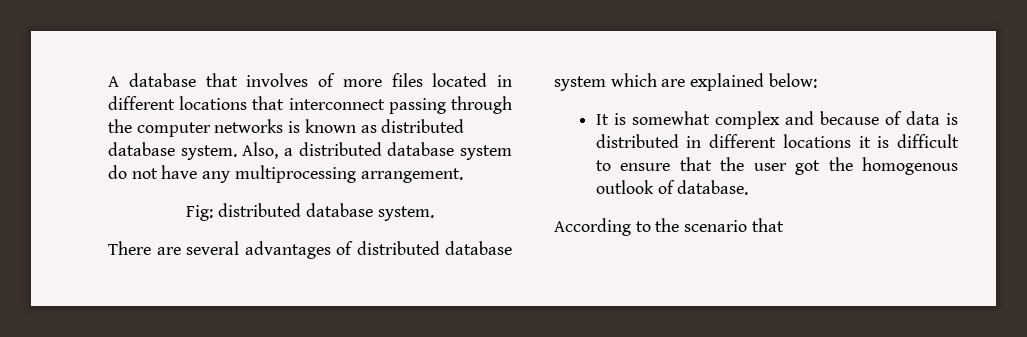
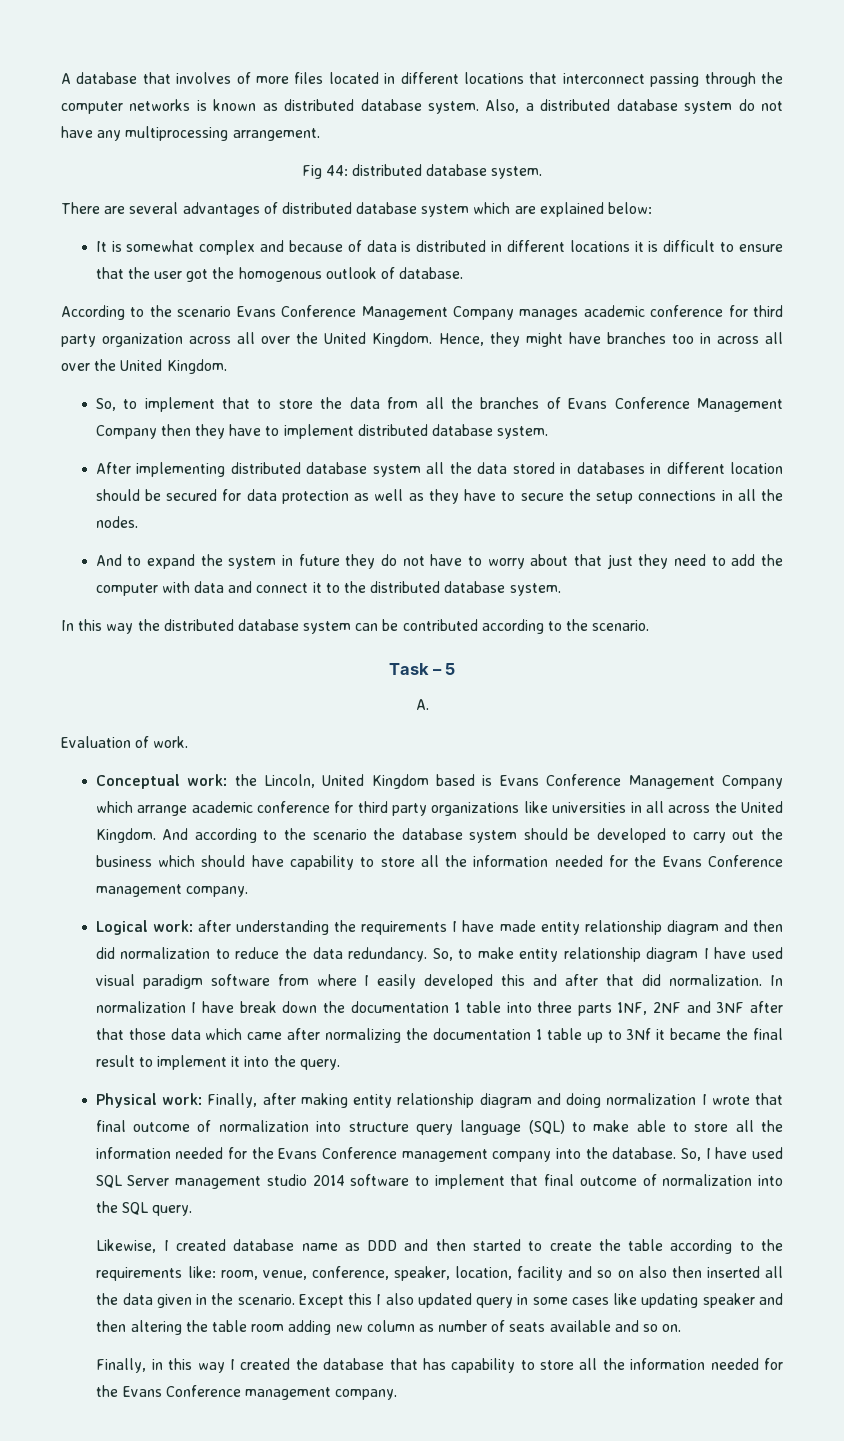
[186,205,214,221] Fig: -> [301,165,348,179] Fig 44:
[751,218,784,232] that -> [236,305,783,320] [61,332,783,347] [61,359,227,374] [95,397,783,412] [95,424,549,439] [95,462,783,477] [95,489,783,504] [95,516,138,528] [95,554,784,569] [95,581,561,596] [61,619,650,634] [388,663,456,675] [415,699,429,710] [61,736,189,748] [95,774,783,789] [95,801,783,816] [95,828,783,843] [95,855,784,870] [95,884,248,897] [95,920,783,935] [95,947,783,962] [95,974,783,989] [95,1001,783,1016] [95,1028,783,1043] [95,1055,340,1070] [95,1093,784,1108] [95,1120,783,1135] [95,1147,784,1162] [95,1174,783,1189] [95,1201,193,1216] [96,1239,784,1254] [96,1266,783,1281] [96,1293,783,1308] [96,1320,682,1335] [96,1358,784,1373] [96,1385,398,1400] Evans Conference Management Company manages academic conference for third party organization across all over the United Kingdom. Hence, they might have branches too in across all over the United Kingdom. // So, to implement that to store the data from all the branches of Evans Conference Management Company then they have to implement distributed database system. // After implementing distributed database system all the data stored in databases in different location should be secured for data protection as well as they have to secure the setup connections in all the nodes. // And to expand the system in future they do not have to worry about that just they need to add the computer with data and connect it to the distributed database system. // In this way the distributed database system can be contributed according to the scenario. // Task – 5 // A. // Evaluation of work. // Conceptual work: the Lincoln, United Kingdom based is Evans Conference Management Company which arrange academic conference for third party organizations like universities in all across the United Kingdom. And according to the scenario the database system should be developed to carry out the business which should have capability to store all the information needed for the Evans Conference management company. // Logical work: after understanding the requirements I have made entity relationship diagram and then did normalization to reduce the data redundancy. So, to make entity relationship diagram I have used visual paradigm software from where I easily developed this and after that did normalization. In normalization I have break down the documentation 1 table into three parts 1NF, 2NF and 3NF after that those data which came after normalizing the documentation 1 table up to 3Nf it became the final result to implement it into the query. // Physical work: Finally, after making entity relationship diagram and doing normalization I wrote that final outcome of normalization into structure query language (SQL) to make able to store all the information needed for the Evans Conference management company into the database. So, I have used SQL Server management studio 2014 software to implement that final outcome of normalization into the SQL query. // Likewise, I created database name as DDD and then started to create the table according to the requirements like: room, venue, conference, speaker, location, facility and so on also then inserted all the data given in the scenario. Except this I also updated query in some cases like updating speaker and then altering the table room adding new column as number of seats available and so on. // Finally, in this way I created the database that has capability to store all the information needed for the Evans Conference management company.

